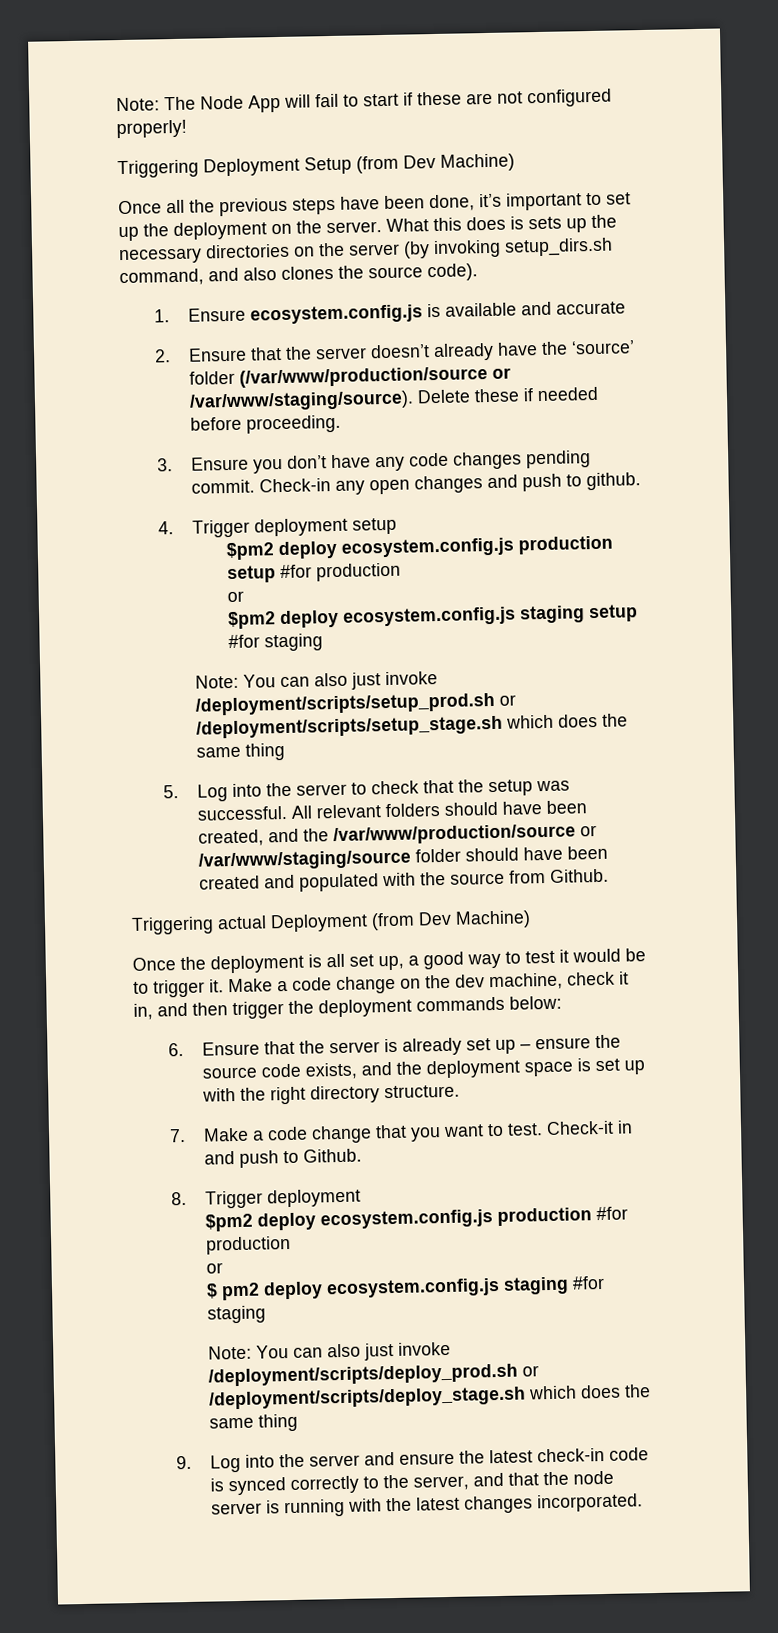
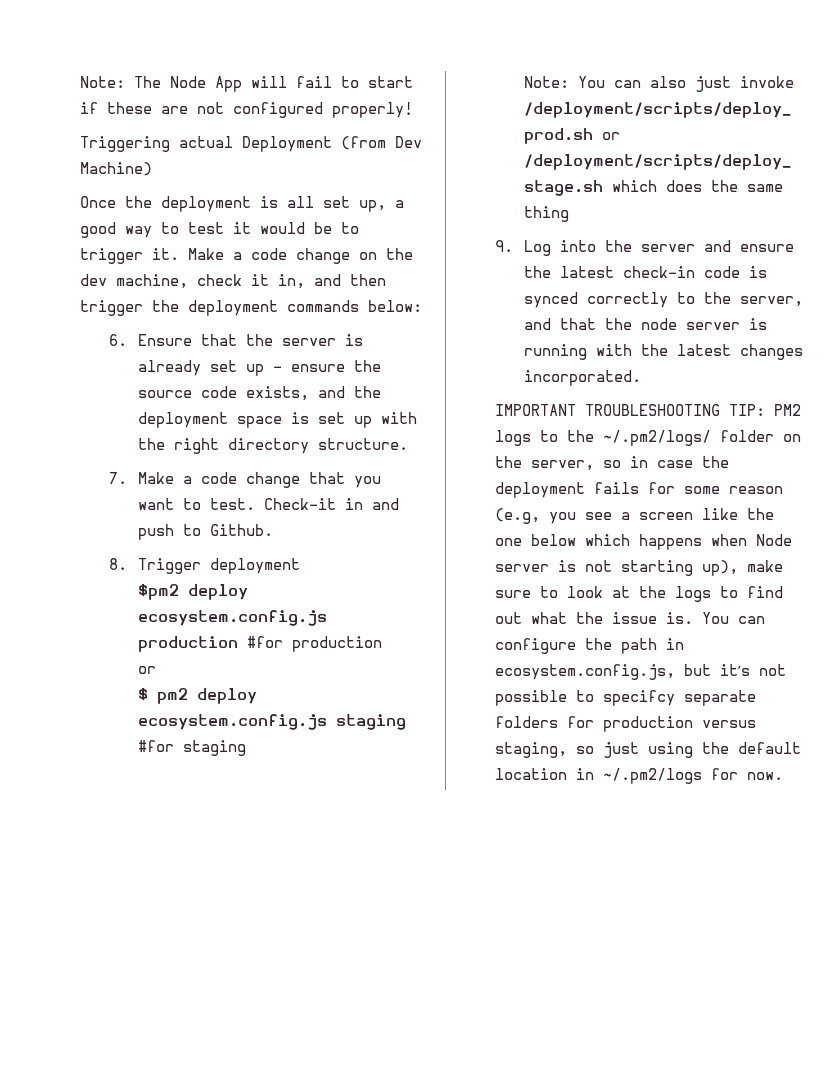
[117,153,515,179] [118,192,631,217] [118,214,617,242] [119,237,613,265] [119,263,478,287] [154,301,627,325] [154,340,636,363] [189,366,512,388] [189,386,600,412] [190,414,342,434] [157,450,592,474] [191,472,642,495] [158,517,398,538] [226,535,614,561] [227,562,402,584] [227,590,245,603] [228,604,639,630] [228,633,324,652] [195,671,439,690] [195,692,517,716] [196,713,629,739] [196,742,286,761] [163,779,571,802] [197,800,588,821] [198,823,598,847] [198,845,609,871] [199,868,610,892] // Triggering Deployment Setup (from Dev Machine) // Once all the previous steps have been done, it’s important to set up the deployment on the server. What this does is sets up the necessary directories on the server (by invoking setup_dirs.sh command, and also clones the source code). // 1. Ensure ecosystem.config.js is available and accurate // 2. Ensure that the server doesn’t already have the ‘source’ folder (/var/www/production/source or /var/www/staging/source). Delete these if needed before proceeding. // 3. Ensure you don’t have any code changes pending commit. Check-in any open changes and push to github. // 4. Trigger deployment setup // $pm2 deploy ecosystem.config.js production setup #for production // or // $pm2 deploy ecosystem.config.js staging setup #for staging // Note: You can also just invoke /deployment/scripts/setup_prod.sh or /deployment/scripts/setup_stage.sh which does the same thing // 5. Log into the server to check that the setup was successful. All relevant folders should have been created, and the /var/www/production/source or /var/www/staging/source folder should have been created and populated with the source from Github. -> (413, 110) none
(644, 1503) none -> [494,404,801,416] [494,430,801,446] [494,456,729,471] [494,482,783,498] [494,508,774,524] [494,534,792,550] [494,560,783,576] [494,586,783,602] [494,612,765,624] [494,638,684,654] [494,664,786,680] [494,690,756,706] [494,716,756,732] [494,742,801,758] [494,768,783,784] // IMPORTANT TROUBLESHOOTING TIP: PM2 logs to the ~/.pm2/logs/ folder on the server, so in case the deployment fails for some reason (e.g, you see a screen like the one below which happens when Node server is not starting up), make sure to look at the logs to find out what the issue is. You can configure the path in ecosystem.config.js, but it’s not possible to specifcy separate folders for production versus staging, so just using the default location in ~/.pm2/logs for now.

